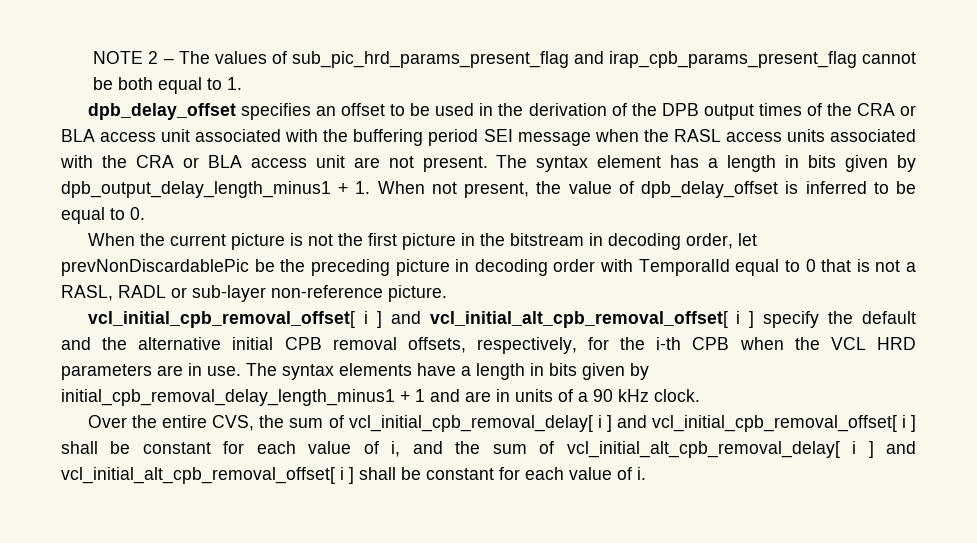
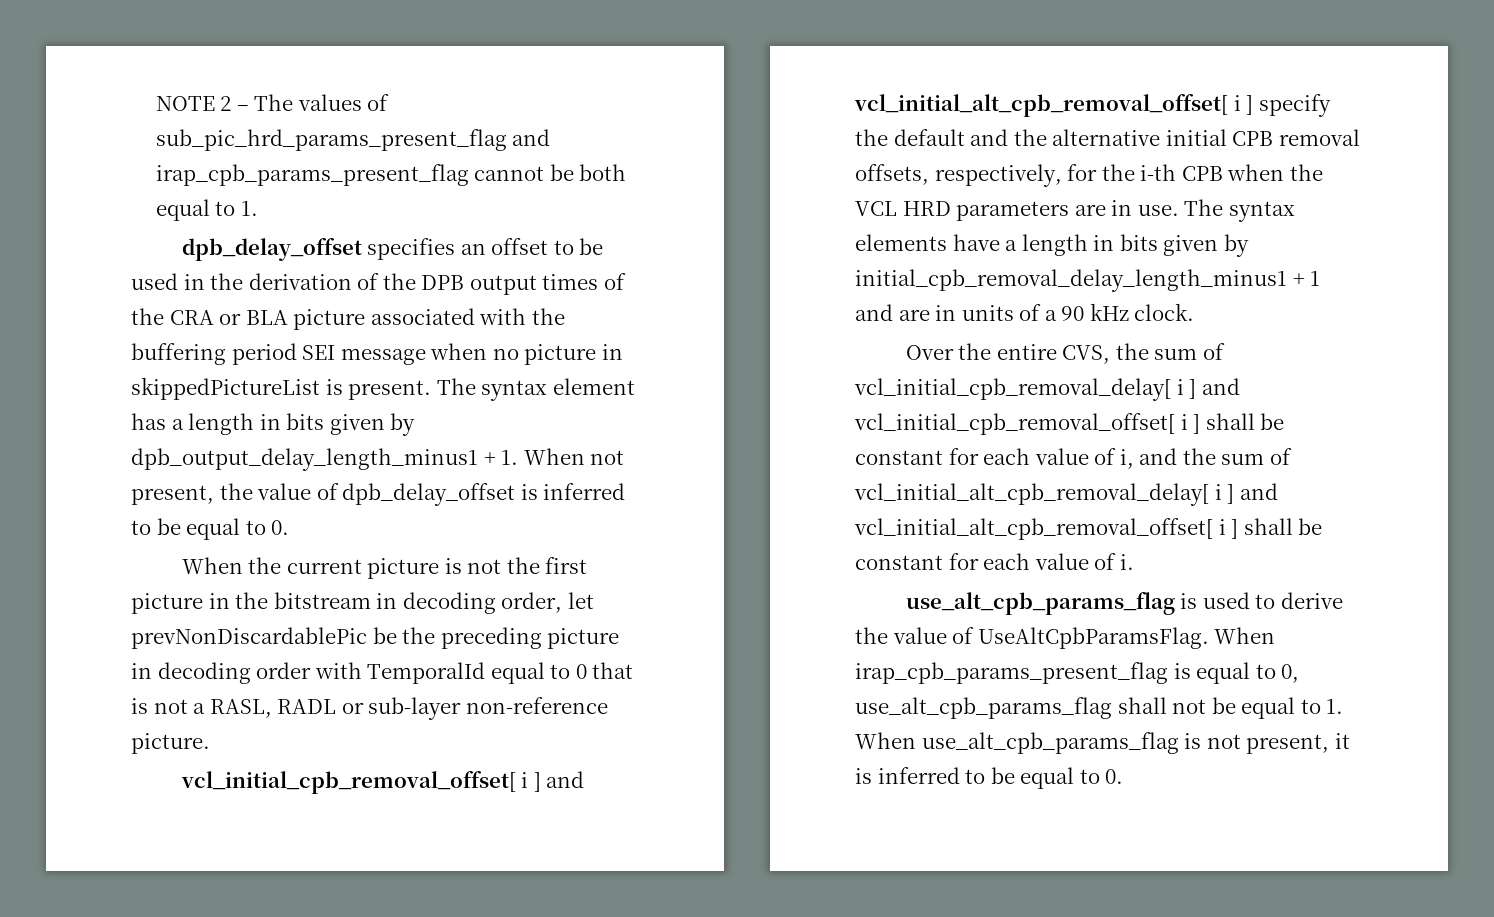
[100,129,191,142] access unit -> [293,309,366,330] picture
[643,129,917,142] [60,155,414,168] the RASL access units associated with the CRA or BLA access unit are not -> [492,344,623,365] [131,377,343,400] no picture in skippedPictureList is
(646, 473) none -> [905,592,1343,615] [855,627,1276,649] [855,662,1300,684] [855,697,1344,719] [855,732,1350,754] [855,767,1124,789] // use_alt_cpb_params_flag is used to derive the value of UseAltCpbParamsFlag. When irap_cpb_params_present_flag is equal to 0, use_alt_cpb_params_flag shall not be equal to 1. When use_alt_cpb_params_flag is not present, it is inferred to be equal to 0.

